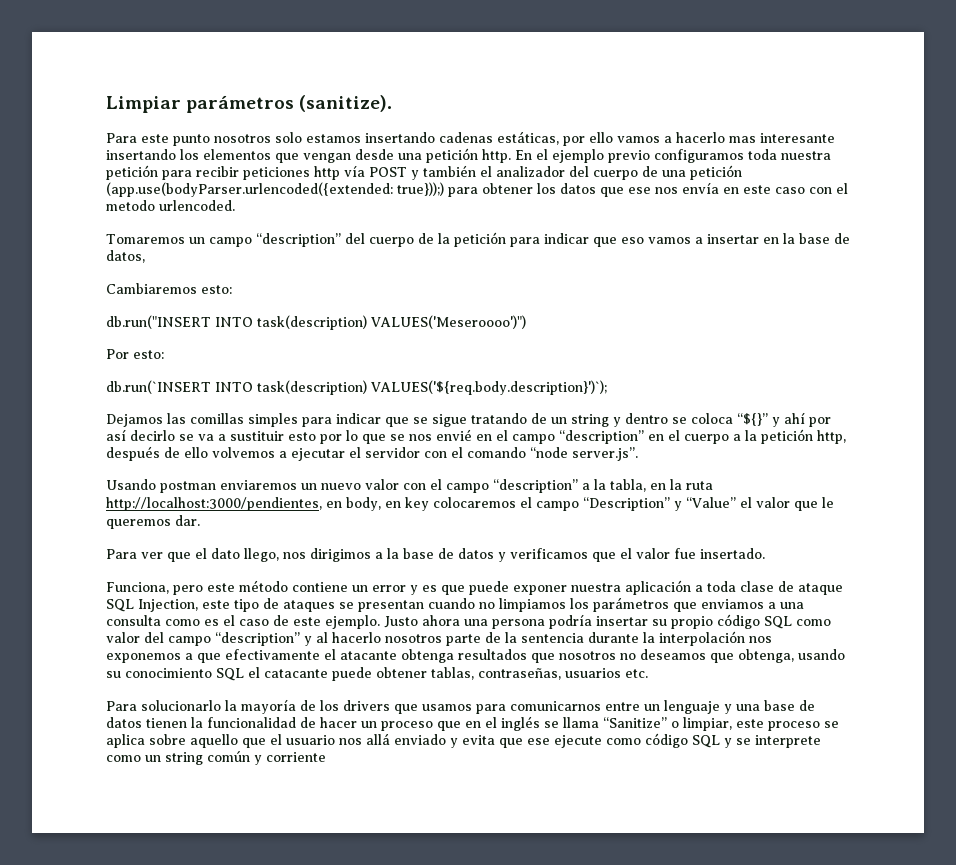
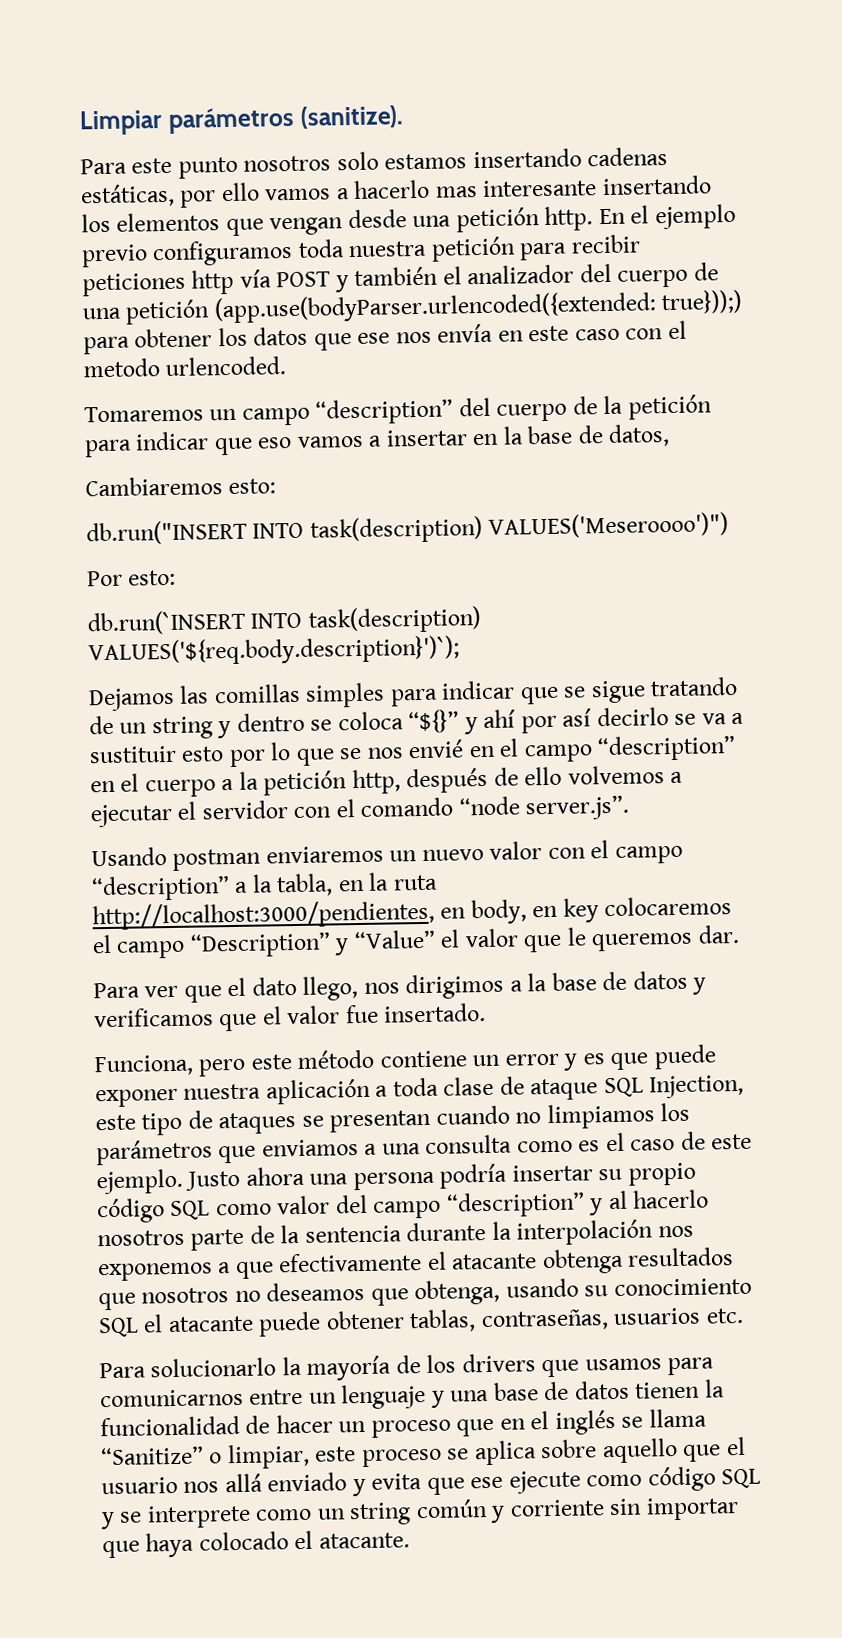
[264,669,328,678] catacante -> [167,1315,254,1333] atacante
(326, 757) none -> [609,1497,739,1521] [102,1530,410,1559] sin importar que haya colocado el atacante.

